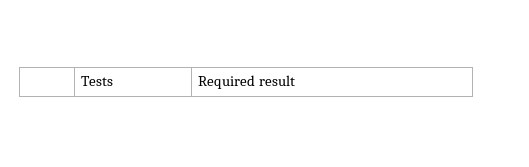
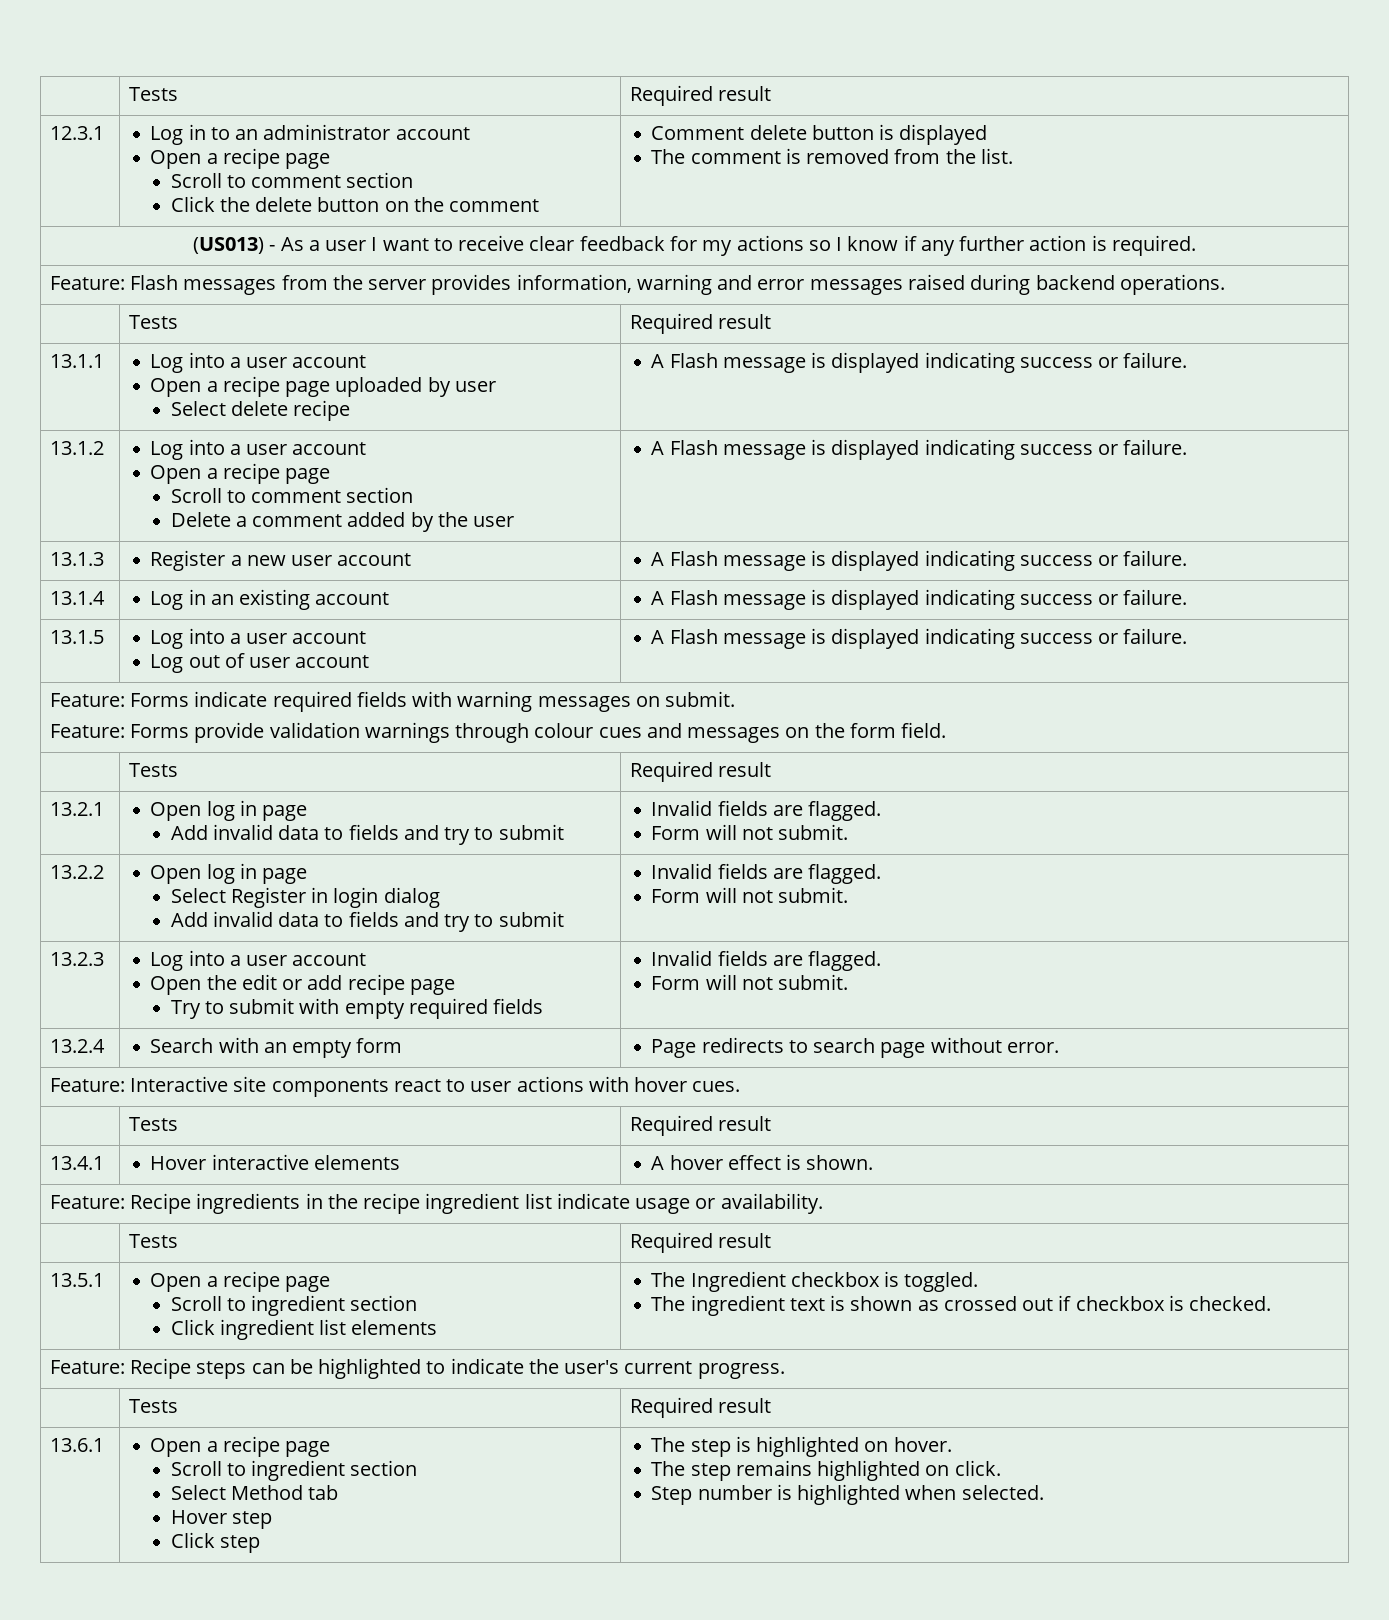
[81,76,114,86] [198,75,296,89] | Tests | Required result -> [128,87,178,101] [629,85,772,106] [49,126,104,140] [150,124,470,145] [150,148,331,169] [170,172,414,188] [170,196,540,212] [651,124,988,145] [651,148,1013,164] [193,235,1196,256] [49,274,1225,295] [128,315,178,329] [629,313,772,334] [49,354,104,368] [150,352,367,373] [150,376,496,397] [170,400,351,421] [651,352,1188,373] [49,441,104,455] [150,439,367,460] [150,463,331,484] [170,487,414,503] [170,512,515,532] [651,439,1188,460] [49,552,104,566] [150,550,412,571] [651,550,1188,571] [49,591,105,605] [150,589,390,610] [651,589,1188,610] [49,630,104,644] [150,628,367,649] [150,653,370,673] [651,628,1188,649] [49,691,736,712] [49,722,947,743] [128,763,178,777] [629,761,772,782] [49,802,104,816] [150,800,308,821] [170,824,564,845] [651,800,882,821] [651,824,849,840] [49,865,104,879] [150,863,308,884] [170,887,440,908] [170,911,564,932] [651,863,882,884] [651,887,849,903] [49,952,104,966] [150,950,367,971] [150,974,455,995] [170,998,544,1019] [651,950,882,971] [651,974,849,990] [49,1039,105,1053] [150,1037,403,1058] [651,1037,1059,1058] [49,1076,741,1097] [128,1117,178,1131] [629,1115,772,1136] [49,1156,104,1170] [150,1154,400,1170] [651,1154,874,1170] [49,1193,823,1214] [128,1234,178,1248] [629,1232,772,1253] [49,1273,104,1287] [150,1271,331,1292] [170,1295,418,1316] [170,1319,438,1340] [651,1271,979,1292] [651,1295,1272,1316] [49,1358,785,1379] [128,1399,178,1413] [629,1397,772,1418] [49,1438,104,1452] [150,1436,331,1457] [170,1460,418,1481] [170,1485,339,1500] [170,1510,272,1529] [170,1532,260,1553] [651,1436,952,1457] [651,1460,1001,1481] [651,1484,1044,1505] | Tests | Required result // 12.3.1 | Log in to an administrator account // Open a recipe page // Scroll to comment section // Click the delete button on the comment | Comment delete button is displayed // The comment is removed from the list. // (US013) - As a user I want to receive clear feedback for my actions so I know if any further action is required. // Feature: Flash messages from the server provides information, warning and error messages raised during backend operations. // | Tests | Required result // 13.1.1 | Log into a user account // Open a recipe page uploaded by user // Select delete recipe | A Flash message is displayed indicating success or failure. // 13.1.2 | Log into a user account // Open a recipe page // Scroll to comment section // Delete a comment added by the user | A Flash message is displayed indicating success or failure. // 13.1.3 | Register a new user account | A Flash message is displayed indicating success or failure. // 13.1.4 | Log in an existing account | A Flash message is displayed indicating success or failure. // 13.1.5 | Log into a user account // Log out of user account | A Flash message is displayed indicating success or failure. // Feature: Forms indicate required fields with warning messages on submit. // Feature: Forms provide validation warnings through colour cues and messages on the form field. // | Tests | Required result // 13.2.1 | Open log in page // Add invalid data to fields and try to submit | Invalid fields are flagged. // Form will not submit. // 13.2.2 | Open log in page // Select Register in login dialog // Add invalid data to fields and try to submit | Invalid fields are flagged. // Form will not submit. // 13.2.3 | Log into a user account // Open the edit or add recipe page // Try to submit with empty required fields | Invalid fields are flagged. // Form will not submit. // 13.2.4 | Search with an empty form | Page redirects to search page without error. // Feature: Interactive site components react to user actions with hover cues. // | Tests | Required result // 13.4.1 | Hover interactive elements | A hover effect is shown. // Feature: Recipe ingredients in the recipe ingredient list indicate usage or availability. // | Tests | Required result // 13.5.1 | Open a recipe page // Scroll to ingredient section // Click ingredient list elements | The Ingredient checkbox is toggled. // The ingredient text is shown as crossed out if checkbox is checked. // Feature: Recipe steps can be highlighted to indicate the user's current progress. // | Tests | Required result // 13.6.1 | Open a recipe page // Scroll to ingredient section // Select Method tab // Hover step // Click step | The step is highlighted on hover. // The step remains highlighted on click. // Step number is highlighted when selected.

